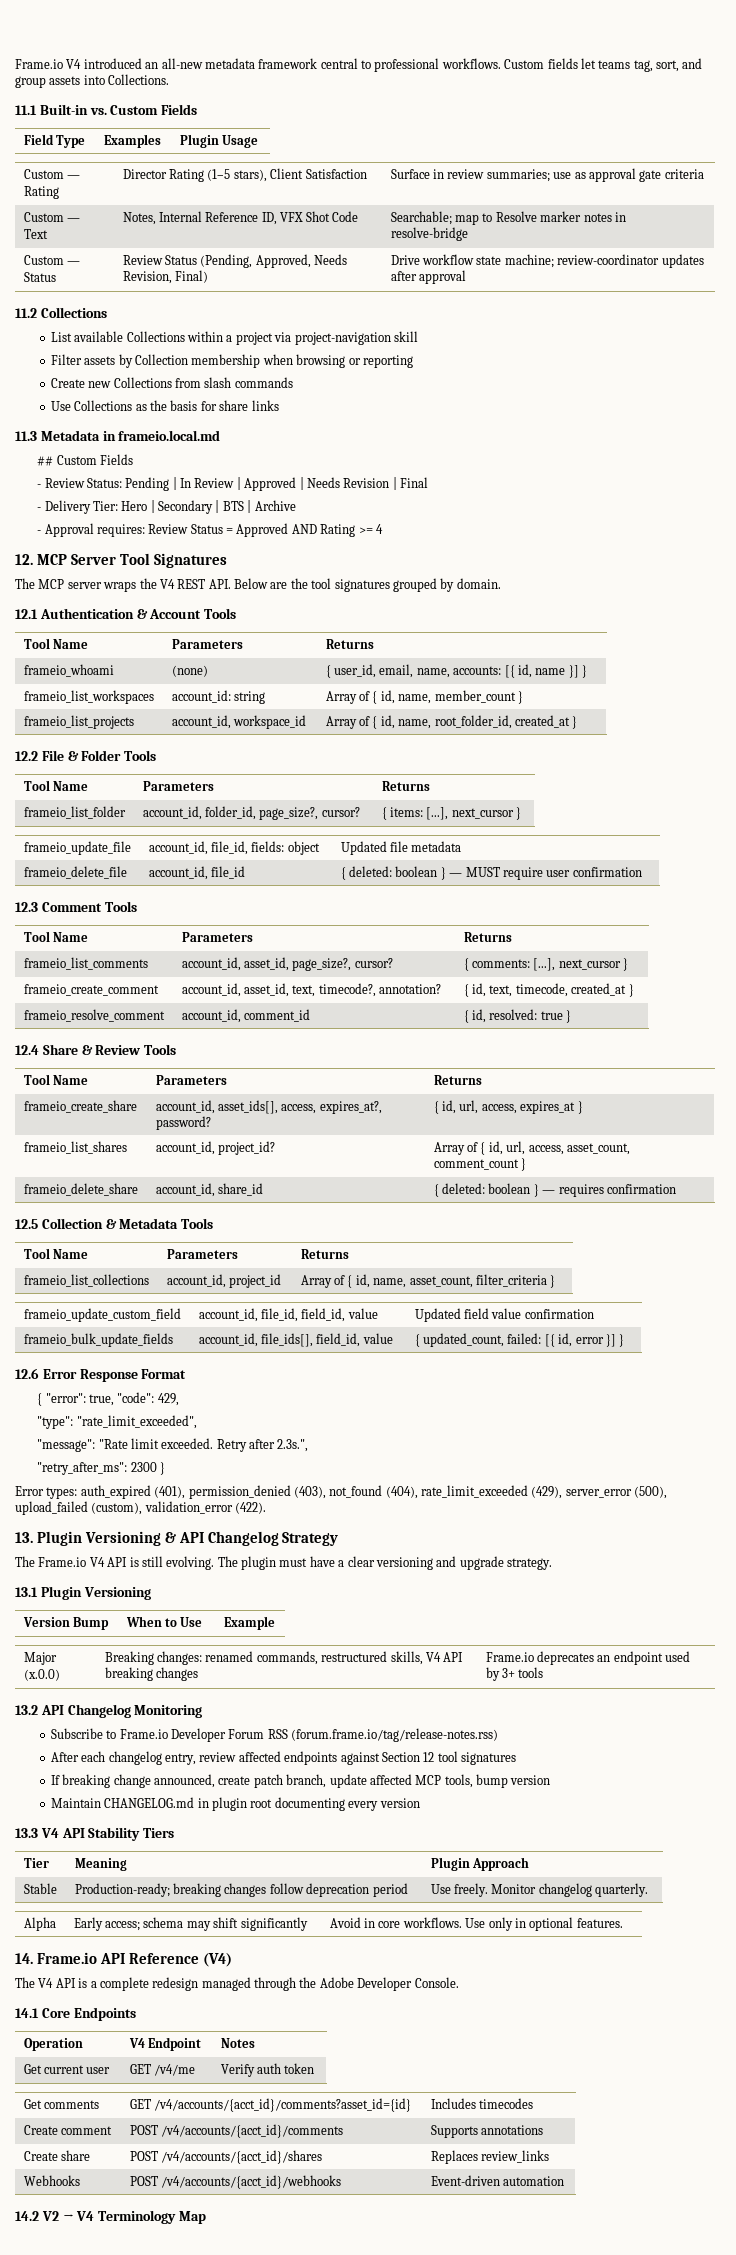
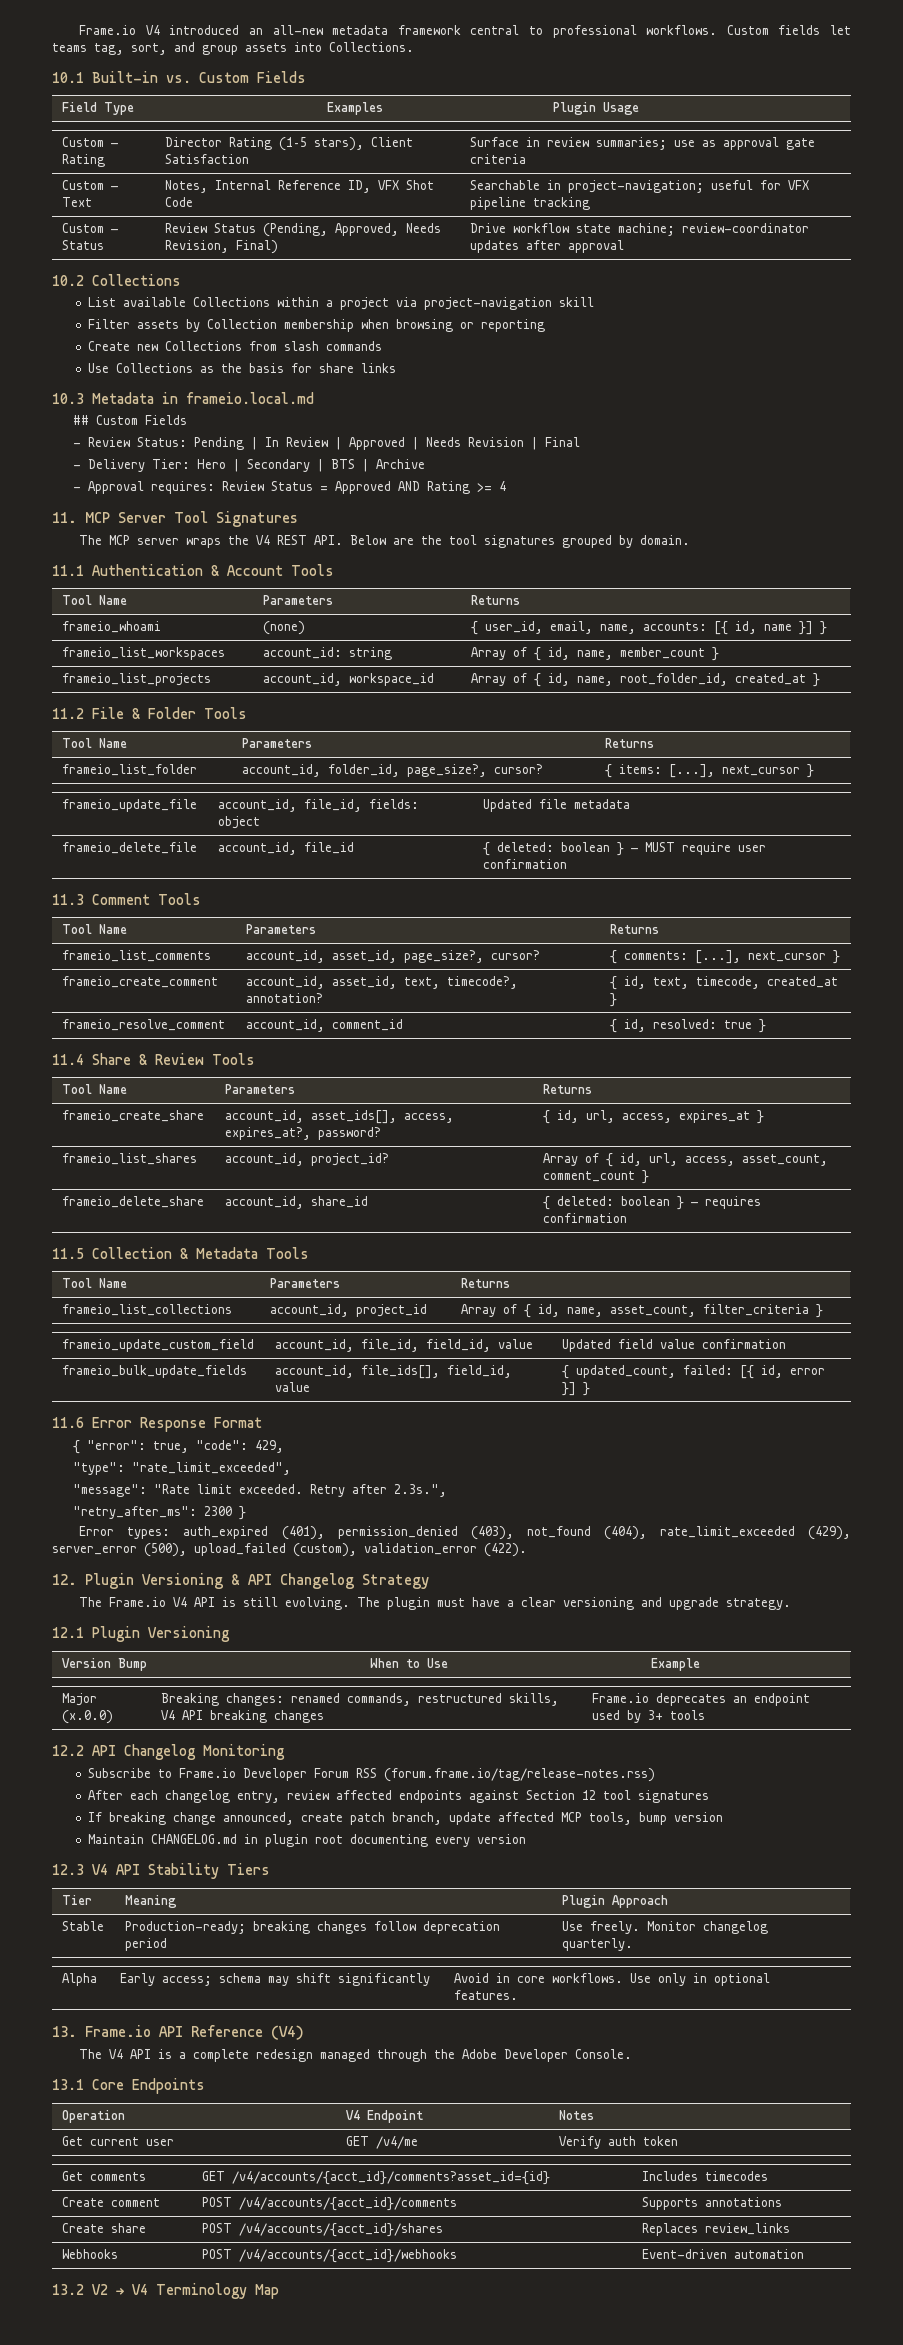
[15,105,37,115] 11.1 -> [52,72,84,83] 10.1
[390,211,626,225] [390,227,468,241] Searchable; map to Resolve marker notes in resolve-bridge -> [470,180,810,193] [470,197,591,210] Searchable in project-navigation; useful for VFX pipeline tracking
[15,308,37,318] 11.2 -> [52,275,84,286] 10.2
[15,431,37,441] 11.3 -> [52,393,84,404] 10.3
[15,554,33,565] 12. -> [52,512,77,523] 11.
[15,609,38,619] 12.1 -> [52,565,84,576] 11.1
[15,751,38,761] 12.2 -> [52,708,84,719] 11.2
[15,902,38,912] 12.3 -> [52,894,84,905] 11.3
[15,1045,39,1055] 12.4 -> [52,1054,84,1065] 11.4
[15,1219,38,1229] 12.5 -> [52,1248,84,1259] 11.5
[15,1368,39,1379] 12.6 -> [52,1417,84,1428] 11.6
[15,1532,33,1543] 13. -> [52,1574,77,1585] 12.
[15,1587,38,1597] 13.1 -> [52,1627,84,1638] 12.1
[15,1705,38,1715] 13.2 -> [52,1745,84,1756] 12.2
[15,1828,38,1838] 13.3 -> [52,1864,84,1875] 12.3
[15,1953,33,1964] 14. -> [52,2026,77,2037] 13.
[15,2008,39,2018] 14.1 -> [52,2079,84,2090] 13.1
[15,2211,39,2221] 14.2 -> [52,2284,84,2295] 13.2

